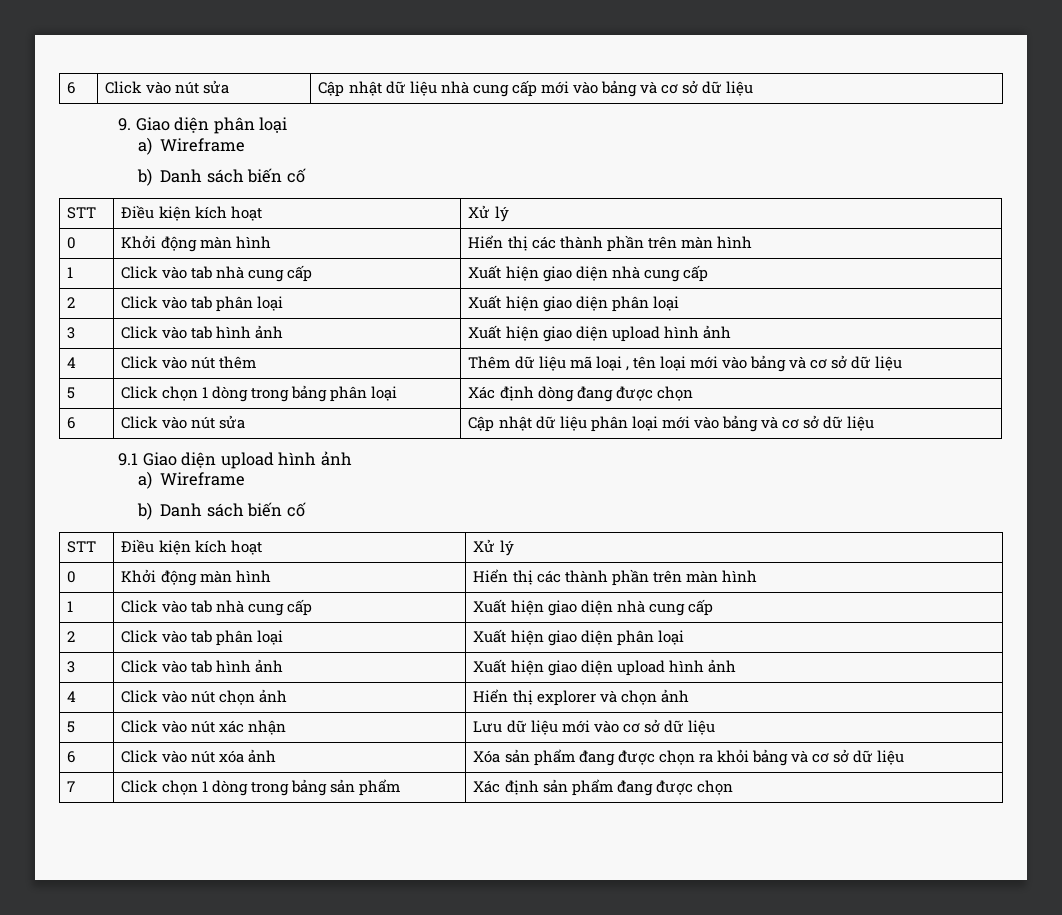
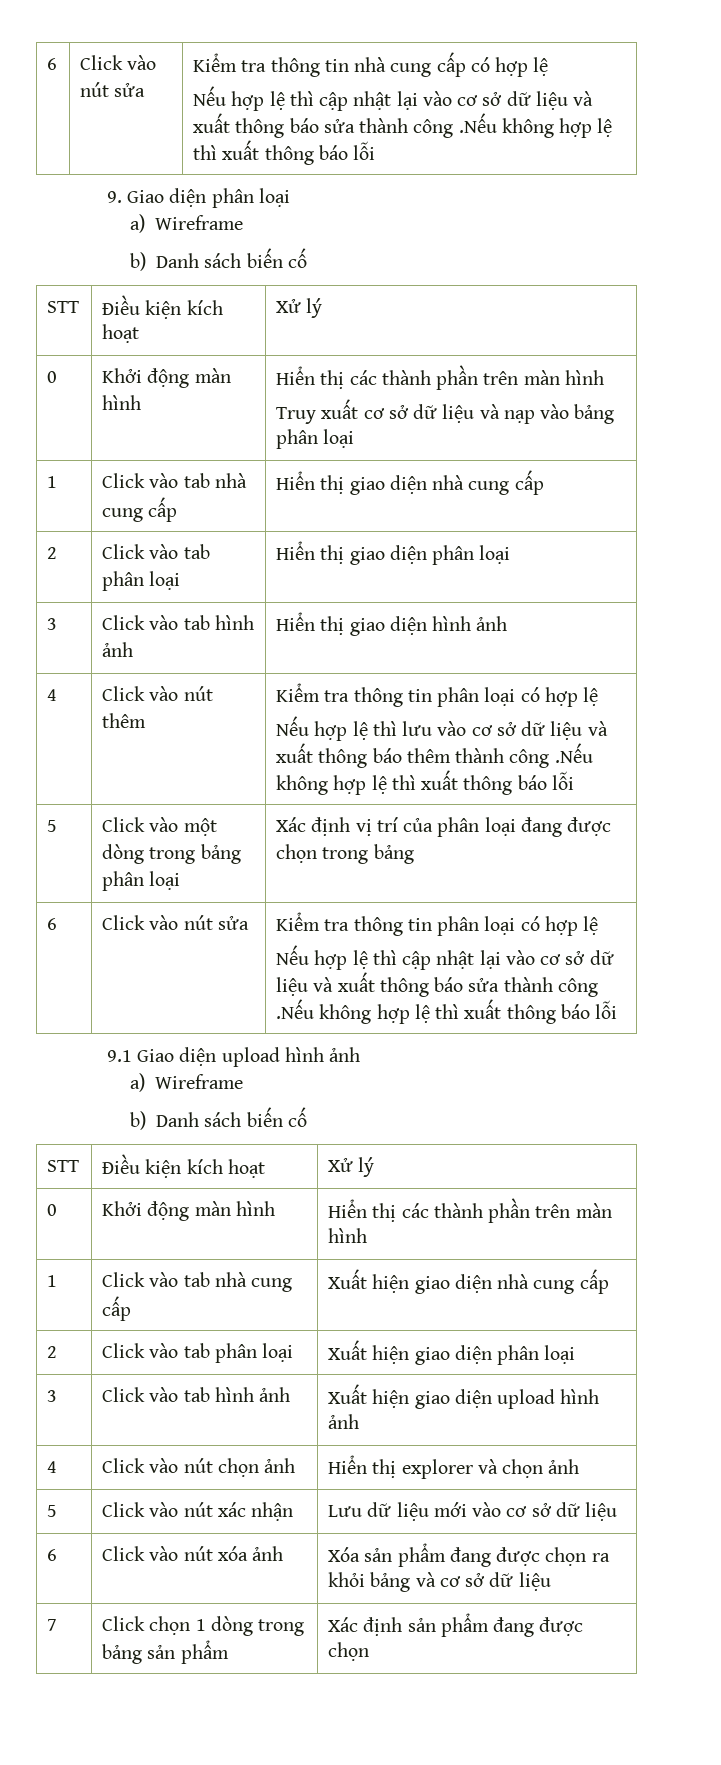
[67,82,76,94] [105,80,229,94] [318,80,754,97] 6 | Click vào nút sửa | Cập nhật dữ liệu nhà cung cấp mới vào bảng và cơ sở dữ liệu -> [47,58,58,70] [80,55,157,70] [80,82,146,97] [193,52,549,77] [193,86,594,111] [193,113,613,138] [193,140,376,165] 6 | Click vào nút sửa | Kiểm tra thông tin nhà cung cấp có hợp lệ // Nếu hợp lệ thì cập nhật lại vào cơ sở dữ liệu và xuất thông báo sửa thành công .Nếu không hợp lệ thì xuất thông báo lỗi
[67,267,74,278] [121,265,312,282] [468,265,539,281] // 1 | Click vào tab nhà cung cấp | Xuất hiện -> [276,399,615,424] [276,429,355,449] [47,476,58,488] [102,473,247,488] [102,497,178,522] [276,471,345,494] // Truy xuất cơ sở dữ liệu và nạp vào bảng phân loại // 1 | Click vào tab nhà cung cấp | Hiển thị
[468,295,539,311] Xuất hiện -> [276,541,345,564] Hiển thị
[468,325,660,342] Xuất hiện giao diện upload -> [276,612,427,636] Hiển thị giao diện
[468,355,903,372] [67,387,76,399] [121,386,208,401] Thêm dữ liệu mã loại , tên loại mới vào bảng và cơ sở dữ liệu // 5 | Click chọn 1 -> [276,683,599,707] [276,716,608,741] [276,743,593,768] [276,770,574,795] [47,820,58,832] [102,817,217,836] Kiểm tra thông tin phân loại có hợp lệ // Nếu hợp lệ thì lưu vào cơ sở dữ liệu và xuất thông báo thêm thành công .Nếu không hợp lệ thì xuất thông báo lỗi // 5 | Click vào một
[537,386,693,402] [67,417,76,429] [121,415,245,429] [468,415,875,432] dòng đang được chọn // 6 | Click vào nút sửa | Cập nhật dữ liệu phân loại mới vào bảng và cơ sở dữ liệu -> [355,817,612,837] [276,844,414,864] [47,918,58,930] [102,915,249,930] [276,912,599,936] [276,945,614,970] [276,972,598,997] [276,999,618,1024] vị trí của phân loại đang được chọn trong bảng // 6 | Click vào nút sửa | Kiểm tra thông tin phân loại có hợp lệ // Nếu hợp lệ thì cập nhật lại vào cơ sở dữ liệu và xuất thông báo sửa thành công .Nếu không hợp lệ thì xuất thông báo lỗi

